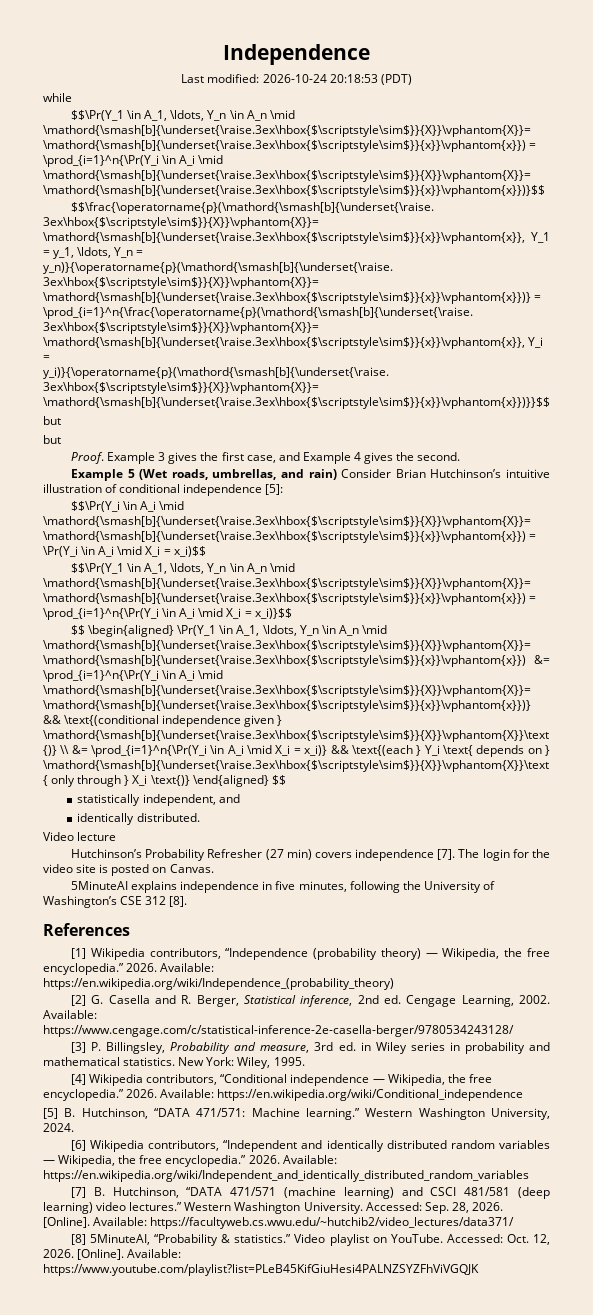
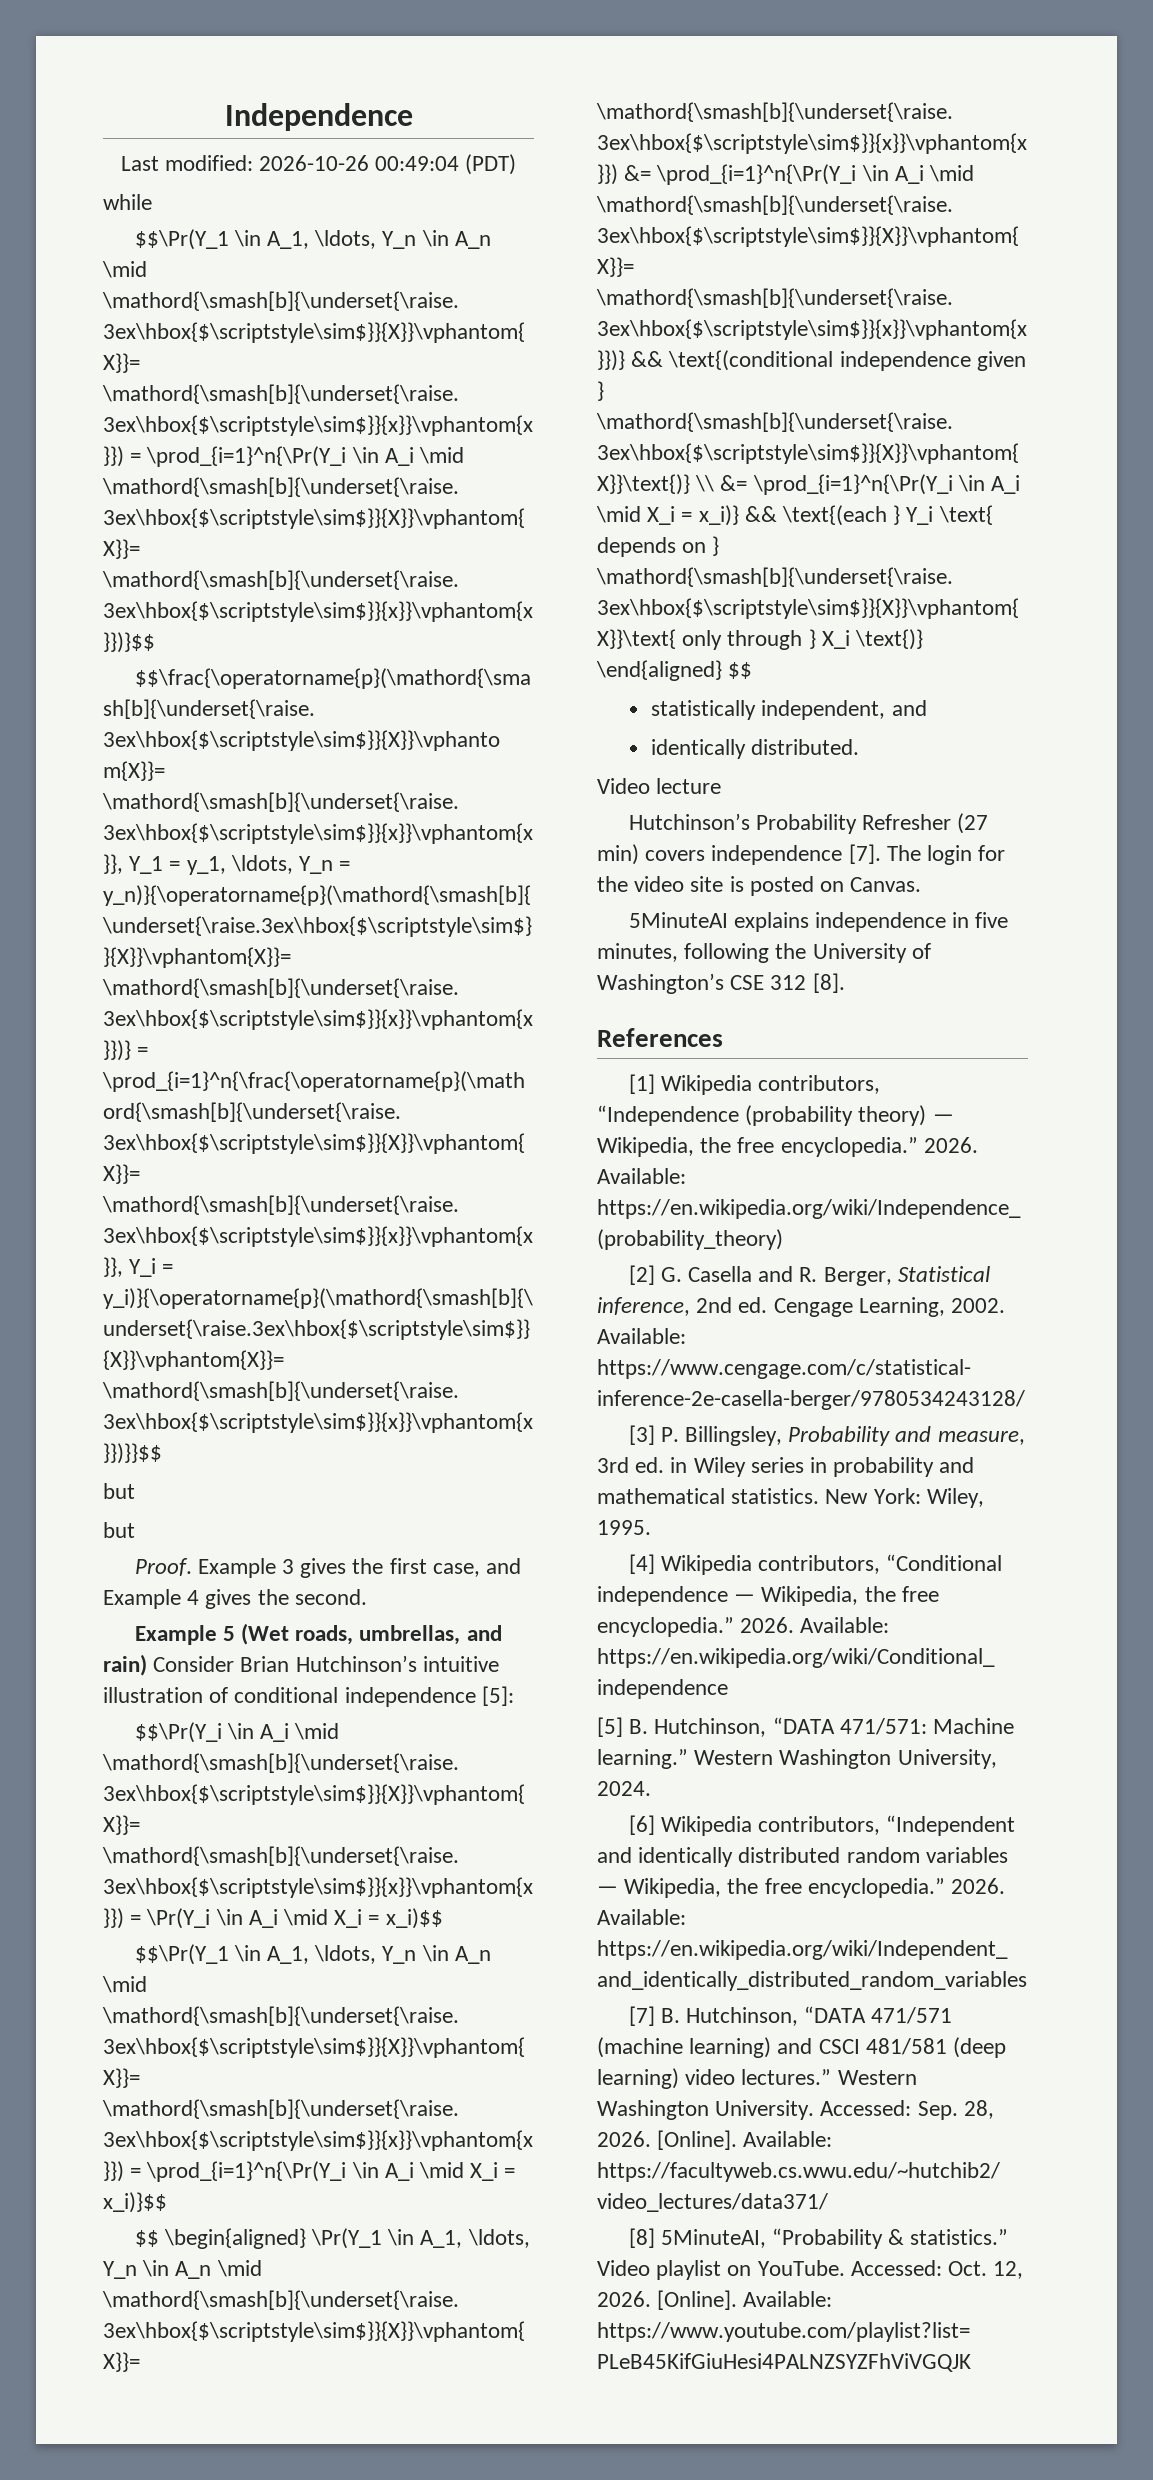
[262,74,378,83] 2026-10-24 20:18:53 -> [259,155,460,171] 2026-10-26 00:49:04

